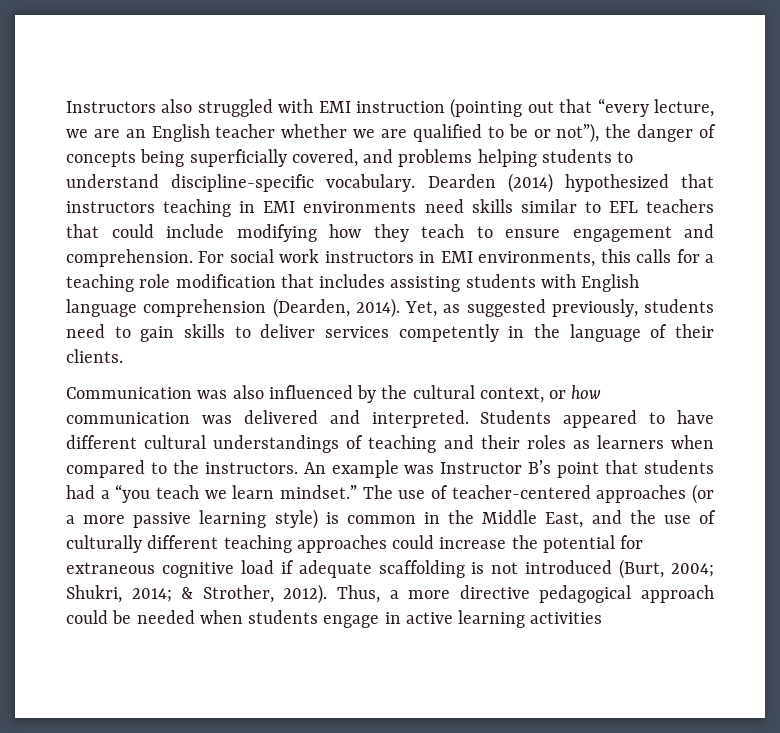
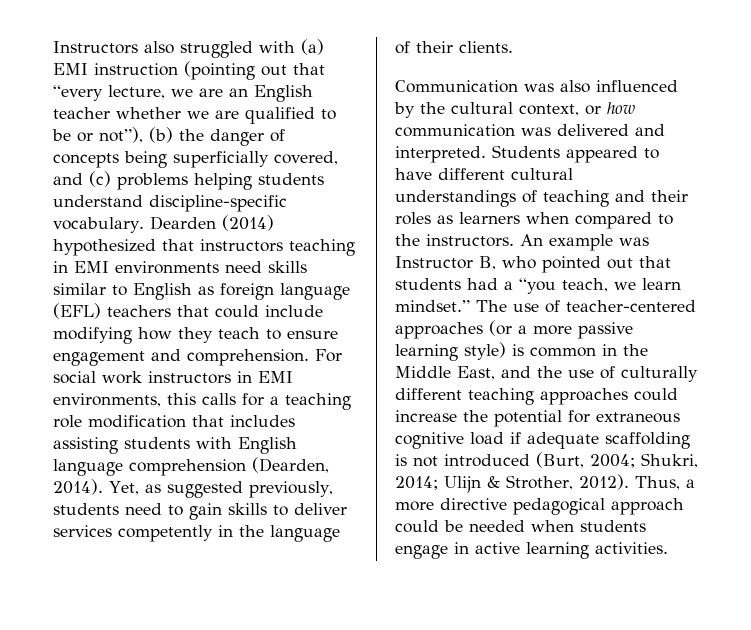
(314, 106) none -> [301,39,324,55] (a)
(600, 133) none -> [149,127,173,143] (b)
(394, 156) none -> [89,171,111,187] (c)
[617,151,634,163] to -> (324, 179) none
[608,201,638,213] EFL -> [133,283,350,300] [53,303,101,319] English as foreign language (EFL)
[528,460,600,478] B’s point -> [479,256,633,273] B, who pointed out
[156,485,199,499] teach -> [562,278,608,292] teach,
(172, 595) none -> [444,476,481,493] Ulijn
[530,612,603,624] activities -> [595,542,668,554] activities.

